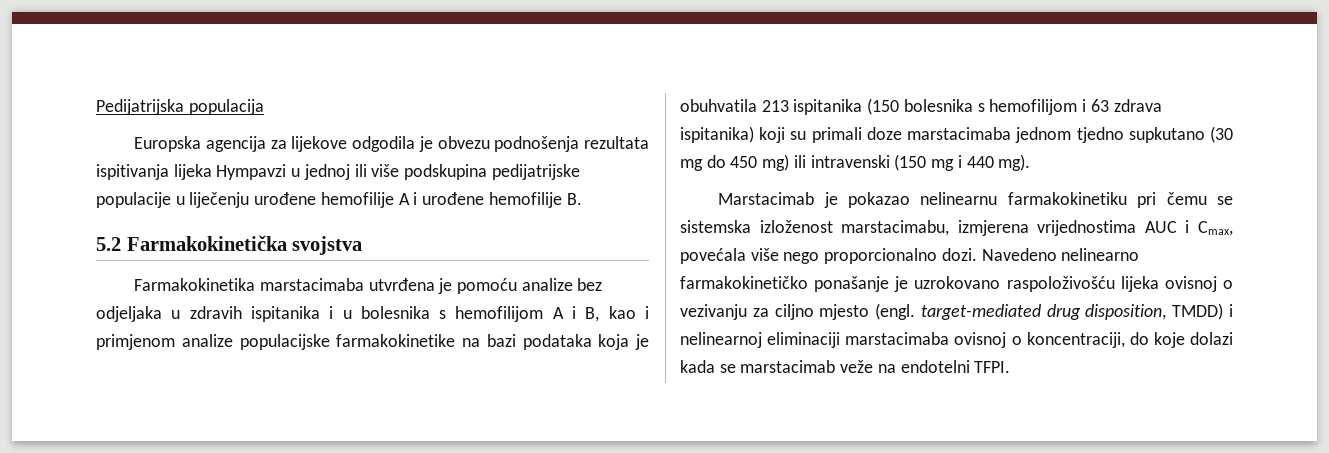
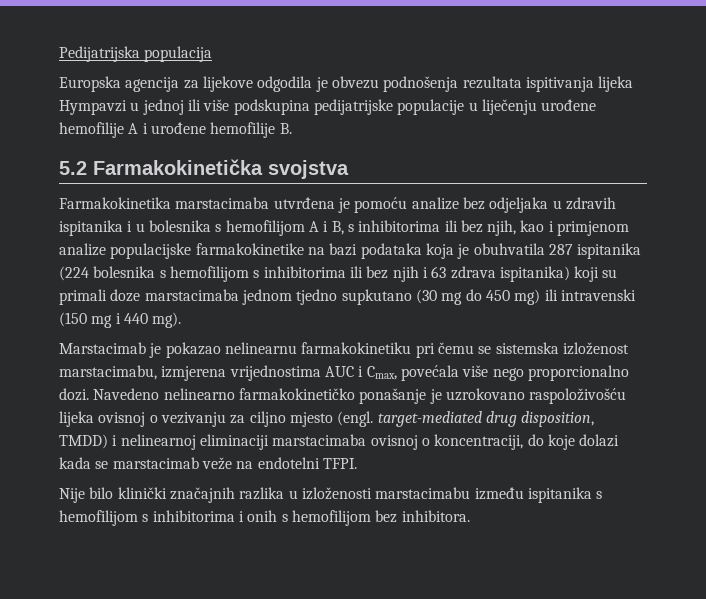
(600, 314) none -> [347,220,517,236] s inhibitorima ili bez njih,
[761,98,1078,115] 213 ispitanika (150 bolesnika s hemofilijom -> [548,243,642,259] [59,266,419,282] 287 ispitanika (224 bolesnika s hemofilijom s inhibitorima ili bez njih
(1011, 367) none -> [59,487,603,503] [59,510,470,526] // Nije bilo klinički značajnih razlika u izloženosti marstacimabu između ispitanika s hemofilijom s inhibitorima i onih s hemofilijom bez inhibitora.

